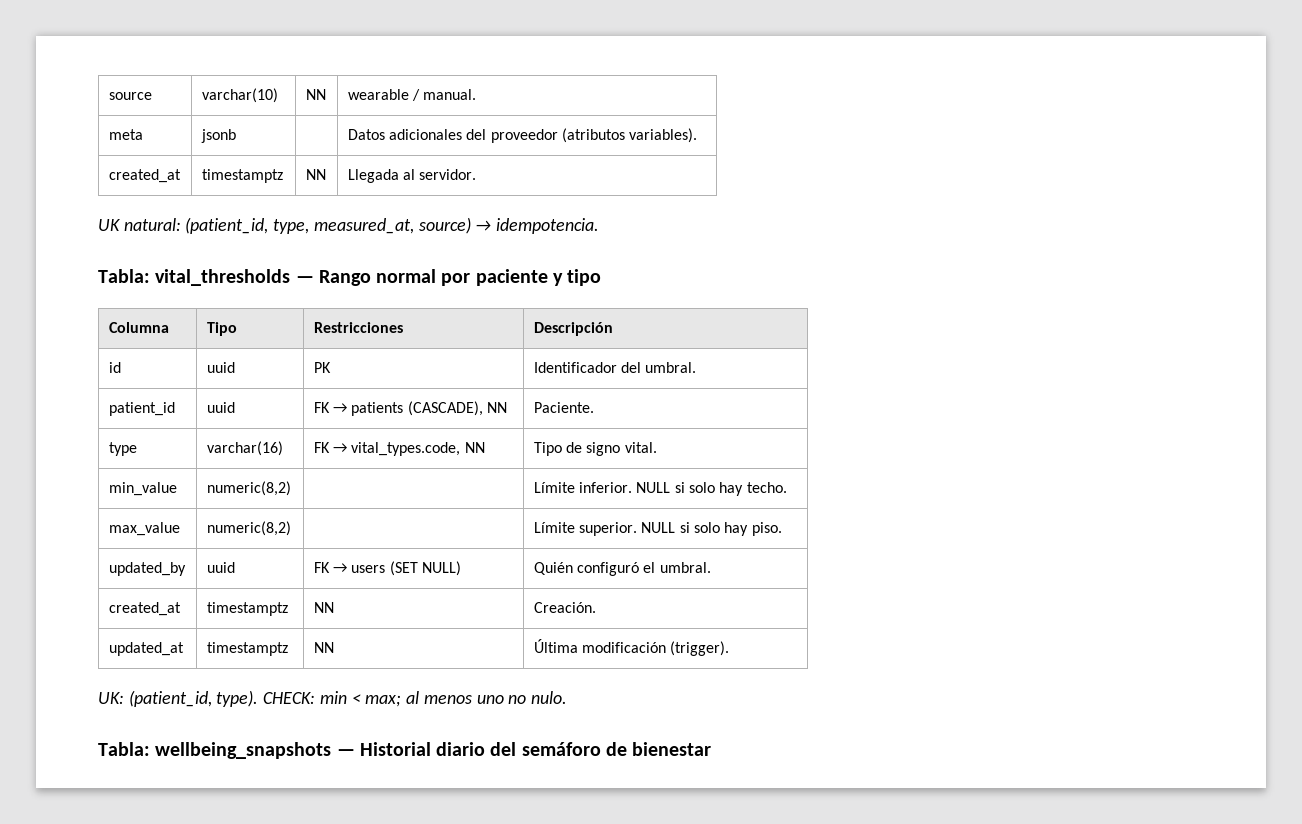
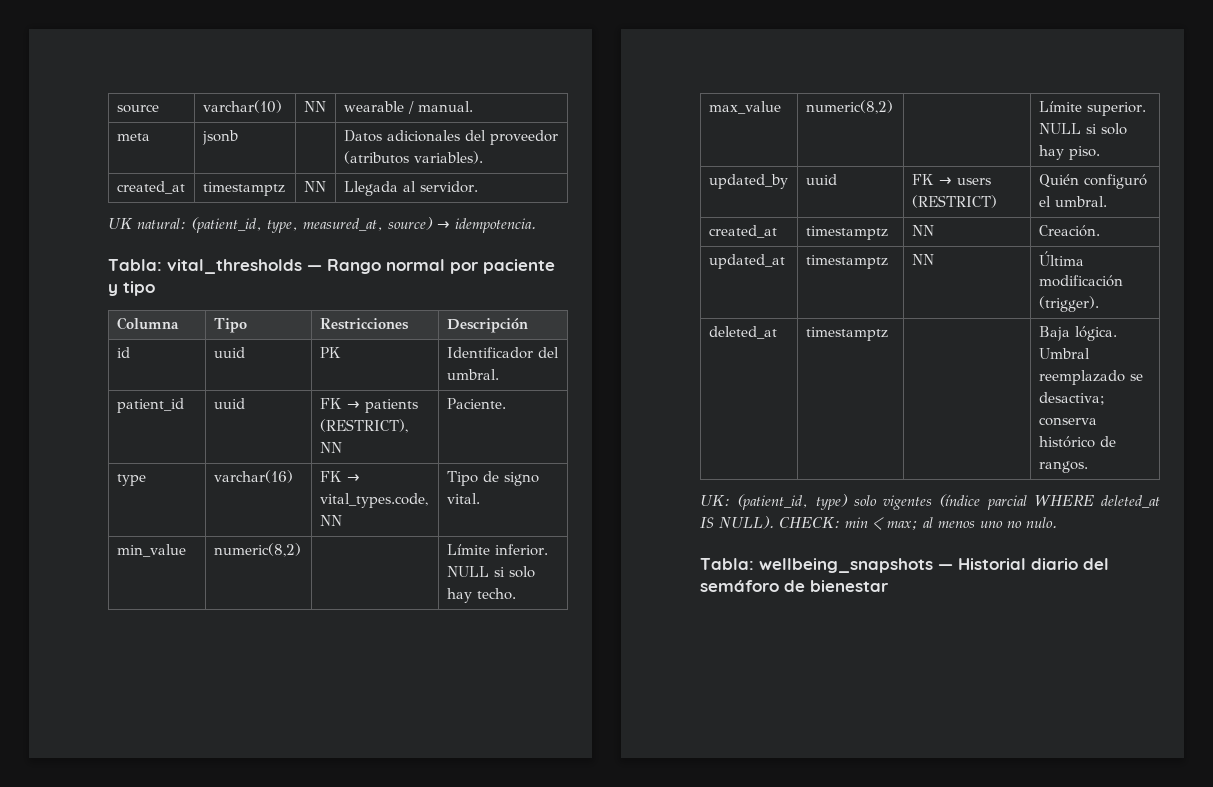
[407,401,483,416] (CASCADE), -> [319,419,408,433] (RESTRICT),
[389,561,462,576] (SET NULL) -> [911,195,997,208] (RESTRICT)
[98,690,259,707] // UK: (patient_id, type). -> [708,326,777,339] [805,327,888,341] [1038,326,1117,341] [1038,348,1090,359] [1038,370,1143,385] [1038,392,1105,405] [1038,417,1097,426] [1038,436,1116,448] [1038,461,1088,473] [700,494,1160,510] [700,516,774,529] // deleted_at | timestamptz | | Baja lógica. Umbral reemplazado se desactiva; conserva histórico de rangos. // UK: (patient_id, type) solo vigentes (índice parcial WHERE deleted_at IS NULL).

